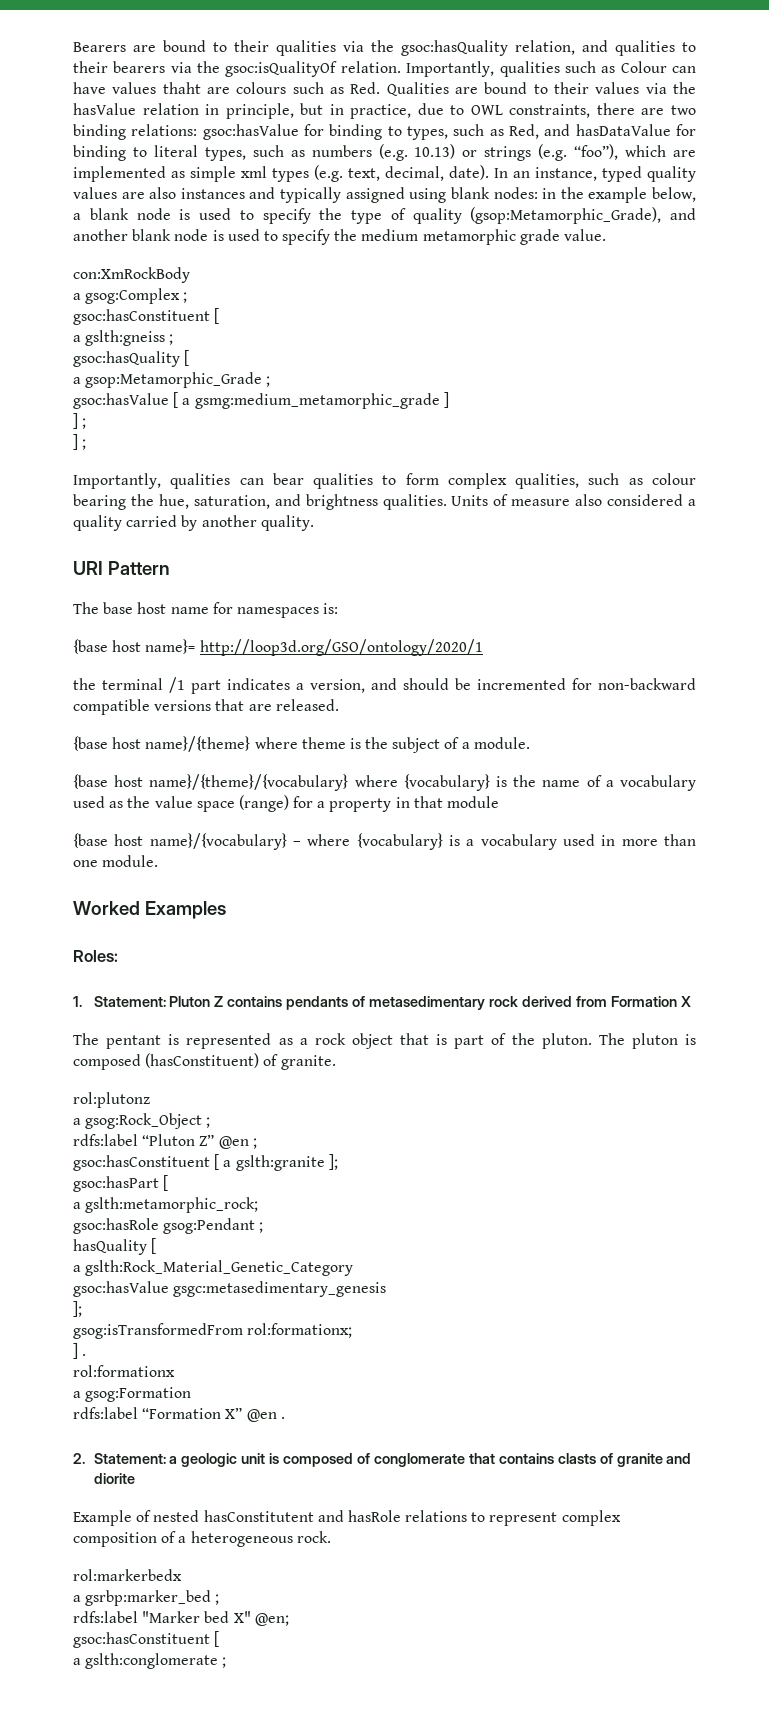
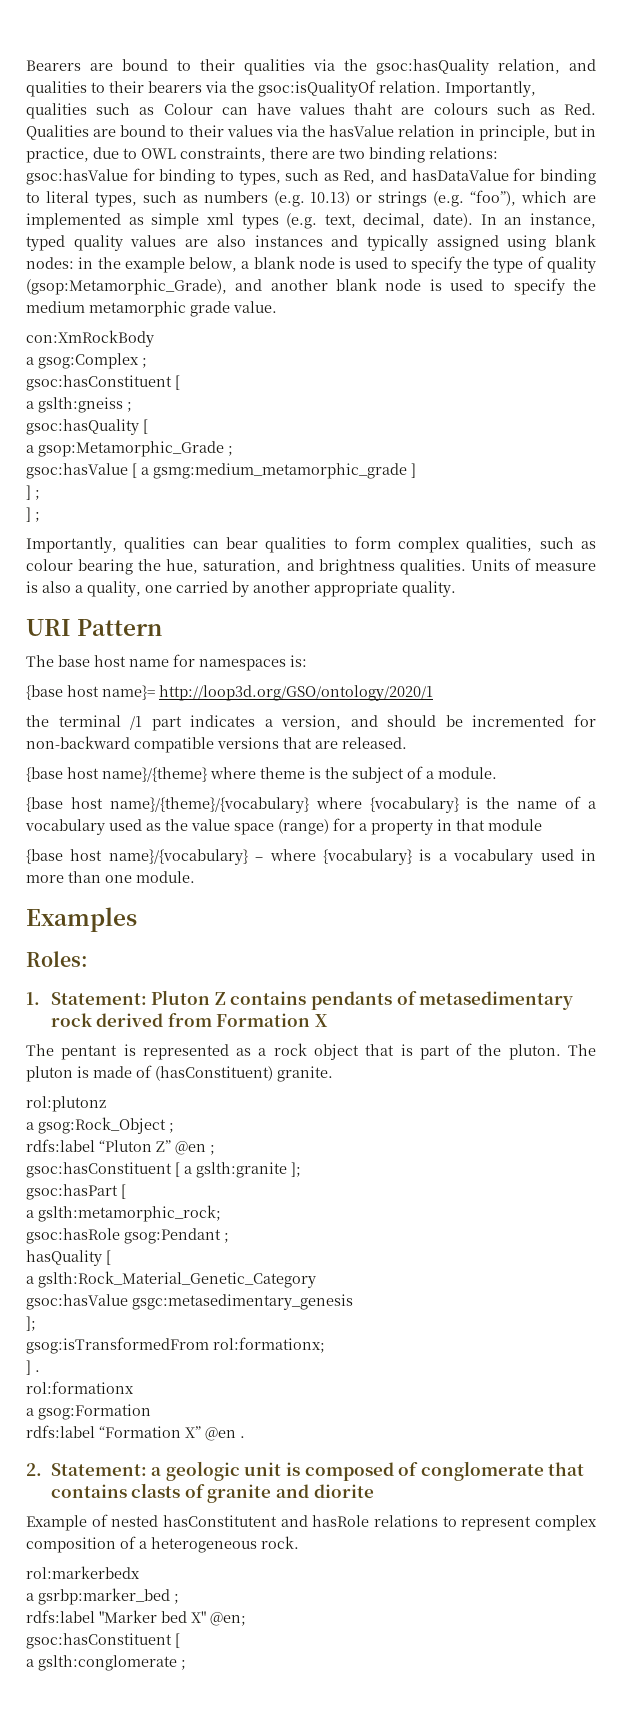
[575,494,696,506] [73,515,122,531] also considered a quality -> [26,581,172,597] is also a quality, one
(257, 521) none -> [314,581,398,597] appropriate
[73,901,140,915] Worked -> (195, 877) none
[73,1053,279,1070] composed (hasConstituent) of -> [93,1065,273,1081] made of (hasConstituent)

